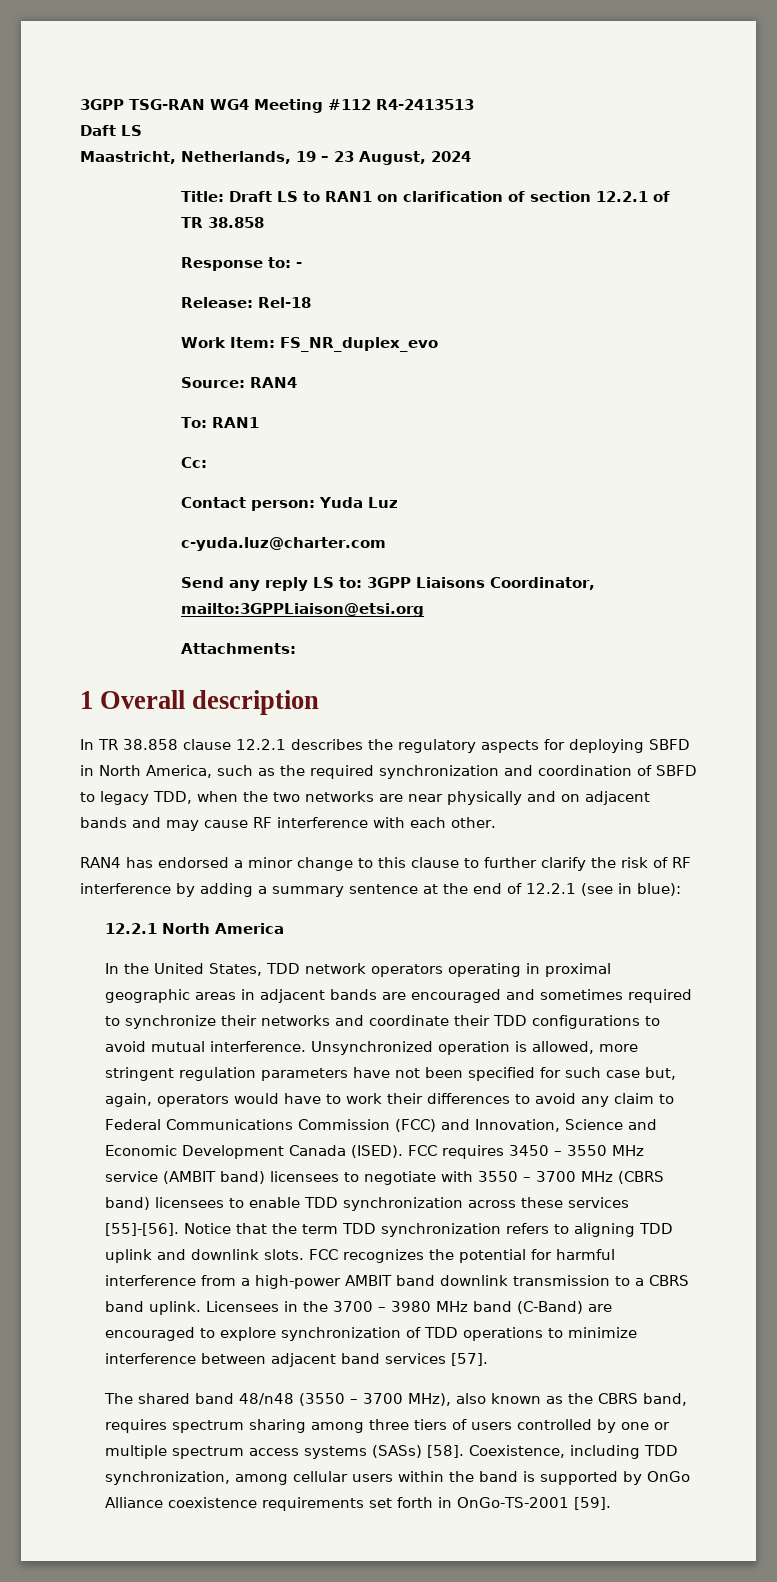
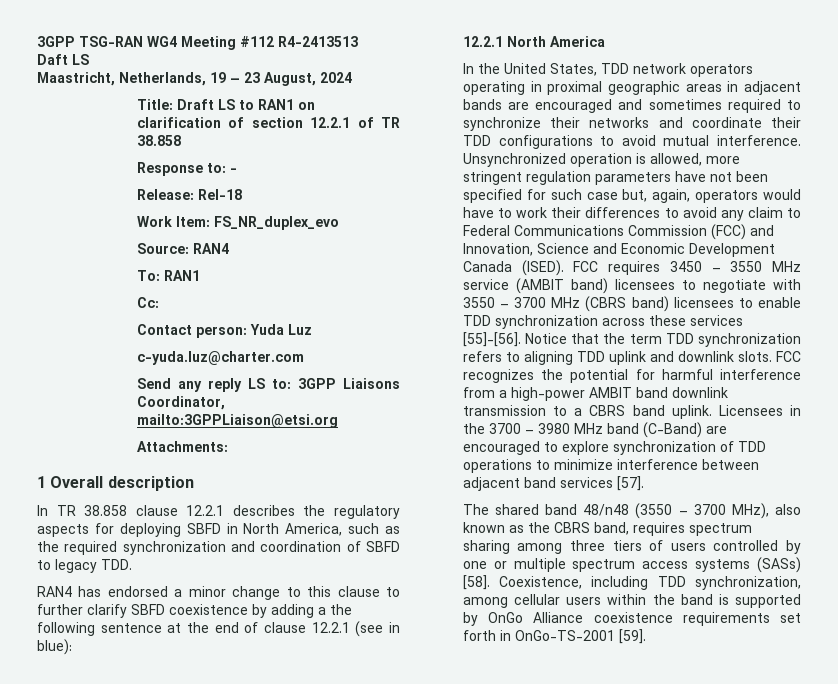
[153,791,650,805] [80,817,496,831] TDD, when the two networks are near physically and on adjacent bands and may cause RF interference with each other. -> [101,559,132,570] TDD.
[591,857,691,868] [80,883,171,894] the risk of RF interference -> [131,604,248,615] SBFD coexistence
[272,886,344,897] summary -> [330,604,352,615] [37,622,95,636] the following
(522, 888) none -> [263,622,306,633] clause

